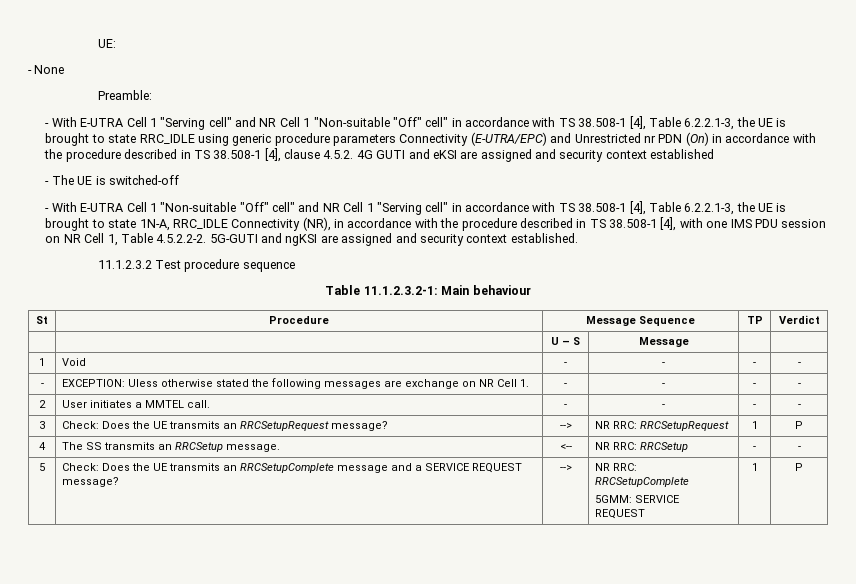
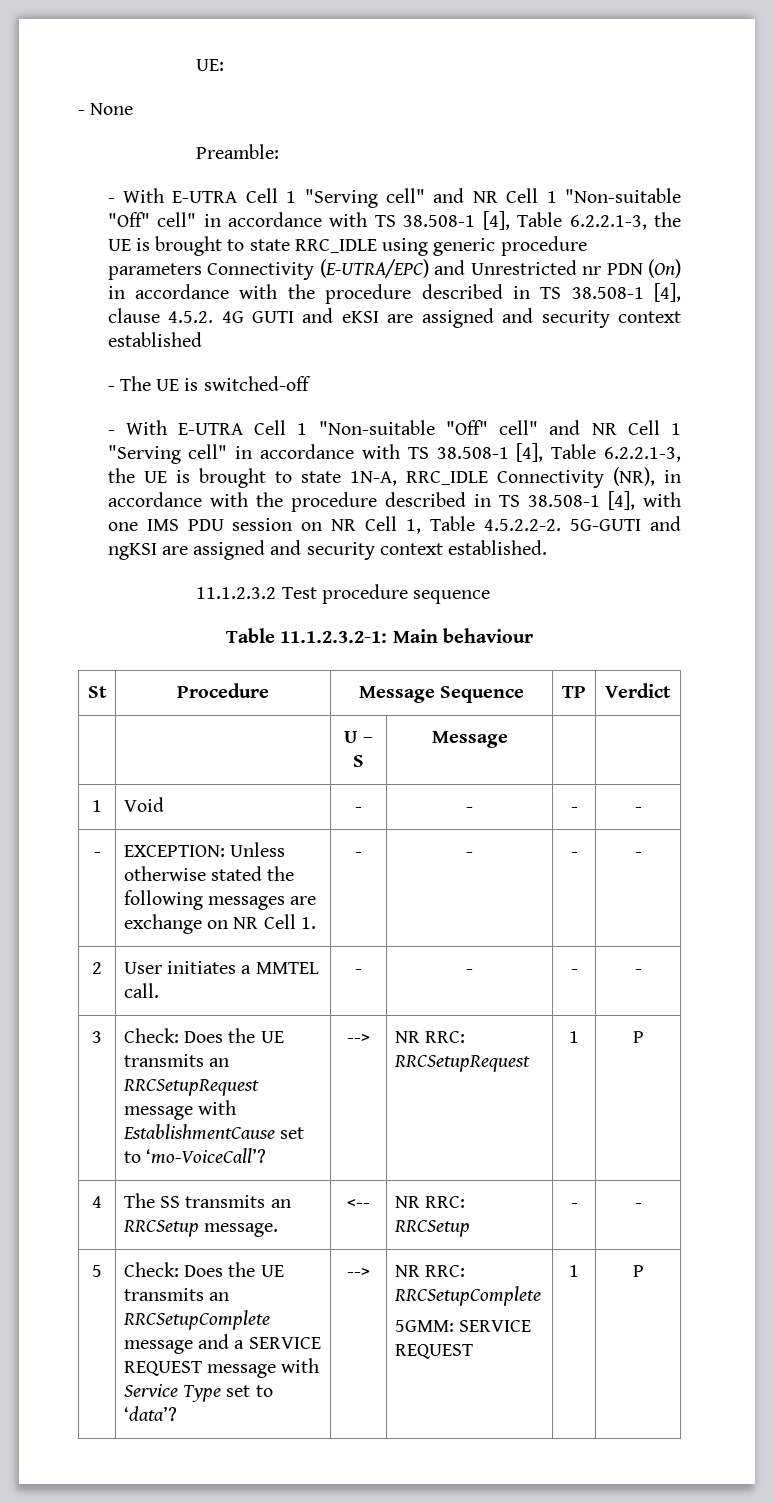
[128,379,159,387] Uless -> [230,842,286,857] Unless
[331,421,389,431] message? -> [123,1100,237,1120] [122,1124,305,1140] [123,1148,267,1164] message with EstablishmentCause set to ‘mo-VoiceCall’?
[62,477,120,487] message? -> [207,1358,320,1378] [123,1384,273,1402] [123,1406,177,1421] message with Service Type set to ‘data’?

